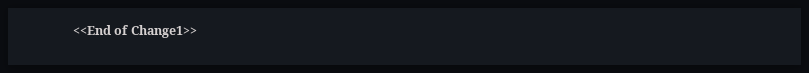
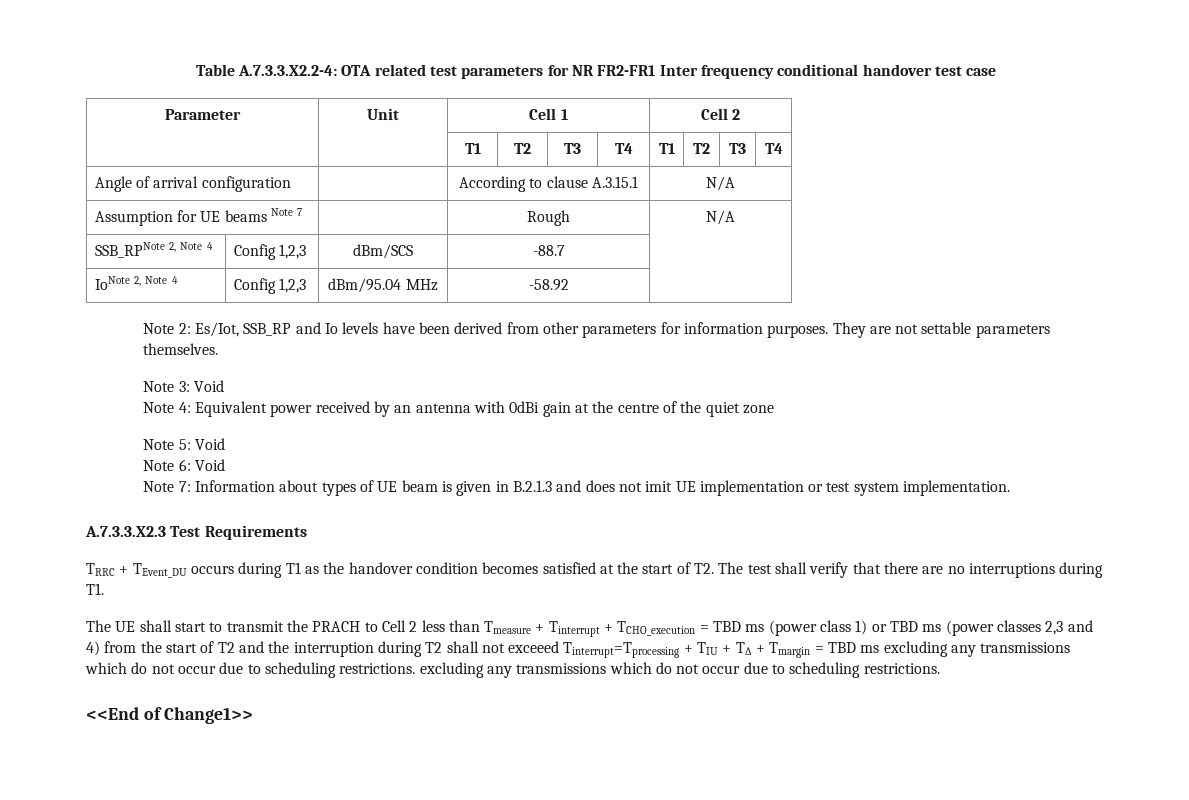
(73, 30) none -> [195,64,997,79] [165,109,241,120] [367,108,399,120] [529,108,568,120] [700,108,741,120] [464,143,481,154] [514,143,531,154] [564,143,581,154] [614,143,633,154] [658,143,675,154] [693,143,710,154] [729,143,746,154] [764,143,783,154] [94,176,291,192] [459,176,638,192] [706,176,735,191] [94,208,303,226] [527,210,570,226] [706,210,735,225] [94,242,213,258] [233,244,307,260] [353,244,413,259] [532,245,565,256] [94,276,178,290] [233,278,307,294] [328,278,438,293] [528,279,569,291] [143,322,1050,338] [143,343,219,355] [143,380,225,392] [143,401,774,417] [143,438,226,450] [143,459,226,471] [143,480,1011,496] [85,525,307,540] [86,562,1104,578] [86,583,104,595] [86,620,1093,637] [86,641,1071,658] [85,662,940,678] Table A.7.3.3.X2.2-4: OTA related test parameters for NR FR2-FR1 Inter frequency conditional handover test case // Parameter | Unit | Cell 1 | Cell 2 // | | T1 | T2 | T3 | T4 | T1 | T2 | T3 | T4 // Angle of arrival configuration | | According to clause A.3.15.1 | N/A // Assumption for UE beams Note 7 | | Rough | N/A // SSB_RPNote 2, Note 4 | Config 1,2,3 | dBm/SCS | -88.7 | // IoNote 2, Note 4 | Config 1,2,3 | dBm/95.04 MHz | -58.92 | // Note 2: Es/Iot, SSB_RP and Io levels have been derived from other parameters for information purposes. They are not settable parameters themselves. // Note 3: Void // Note 4: Equivalent power received by an antenna with 0dBi gain at the centre of the quiet zone // Note 5: Void // Note 6: Void // Note 7: Information about types of UE beam is given in B.2.1.3 and does not imit UE implementation or test system implementation. // A.7.3.3.X2.3 Test Requirements // TRRC + TEvent_DU occurs during T1 as the handover condition becomes satisfied at the start of T2. The test shall verify that there are no interruptions during T1. // The UE shall start to transmit the PRACH to Cell 2 less than Tmeasure + Tinterrupt + TCHO_execution = TBD ms (power class 1) or TBD ms (power classes 2,3 and 4) from the start of T2 and the interruption during T2 shall not exceeed Tinterrupt=Tprocessing + TIU + T∆ + Tmargin = TBD ms excluding any transmissions which do not occur due to scheduling restrictions. excluding any transmissions which do not occur due to scheduling restrictions. //

